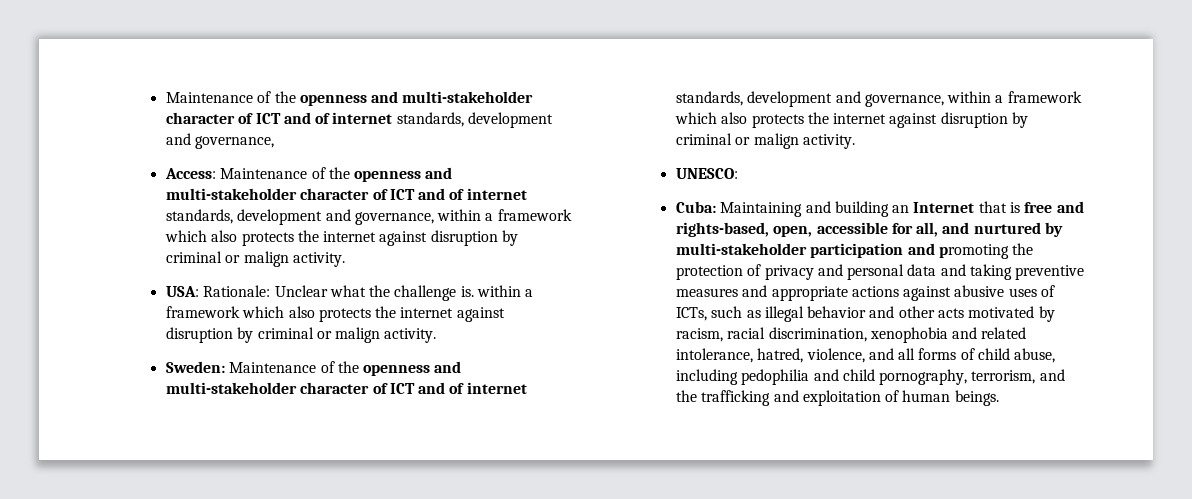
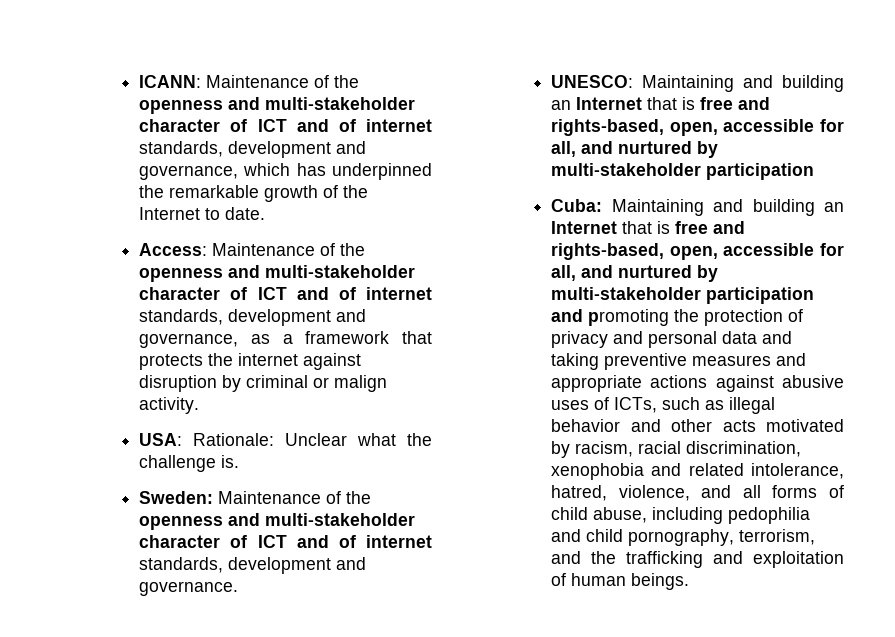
(165, 97) none -> [139,75,202,88] ICANN:
(275, 142) none -> [243,163,432,180] [139,185,369,202] [139,207,266,220] which has underpinned the remarkable growth of the Internet to date.
[437,209,572,221] [164,230,238,242] within a framework which also -> [250,331,433,344] as a framework that
[477,285,534,297] [165,306,505,322] [165,327,437,343] within a framework which also protects the internet against disruption by criminal or malign activity. -> (240, 461) none
[864,91,1082,107] [674,112,1029,128] [675,133,855,149] [675,168,738,179] governance, within a framework which also protects the internet against disruption by criminal or malign activity. // UNESCO: -> [139,581,239,596] [551,75,844,92] [551,97,771,110] [551,119,844,136] [551,141,719,158] [551,163,815,180] governance. // UNESCO: Maintaining and building an Internet that is free and rights-based, open, accessible for all, and nurtured by multi-stakeholder participation

